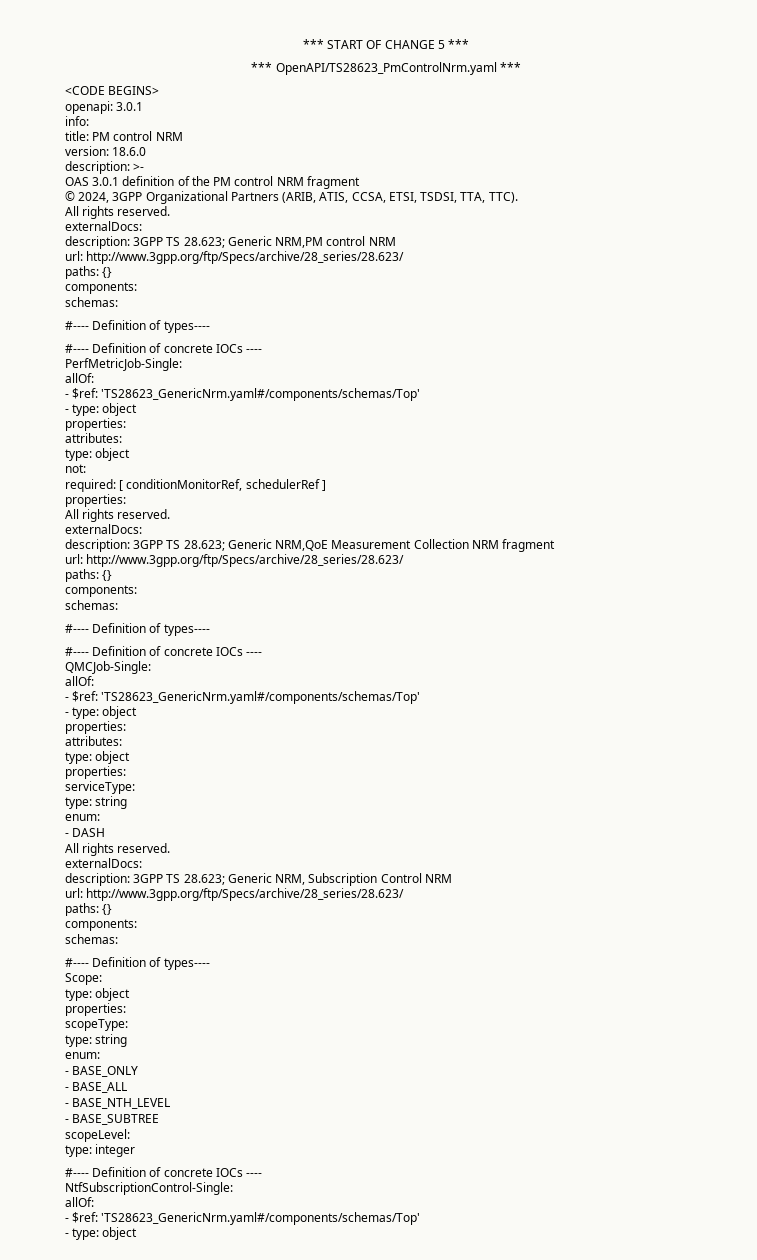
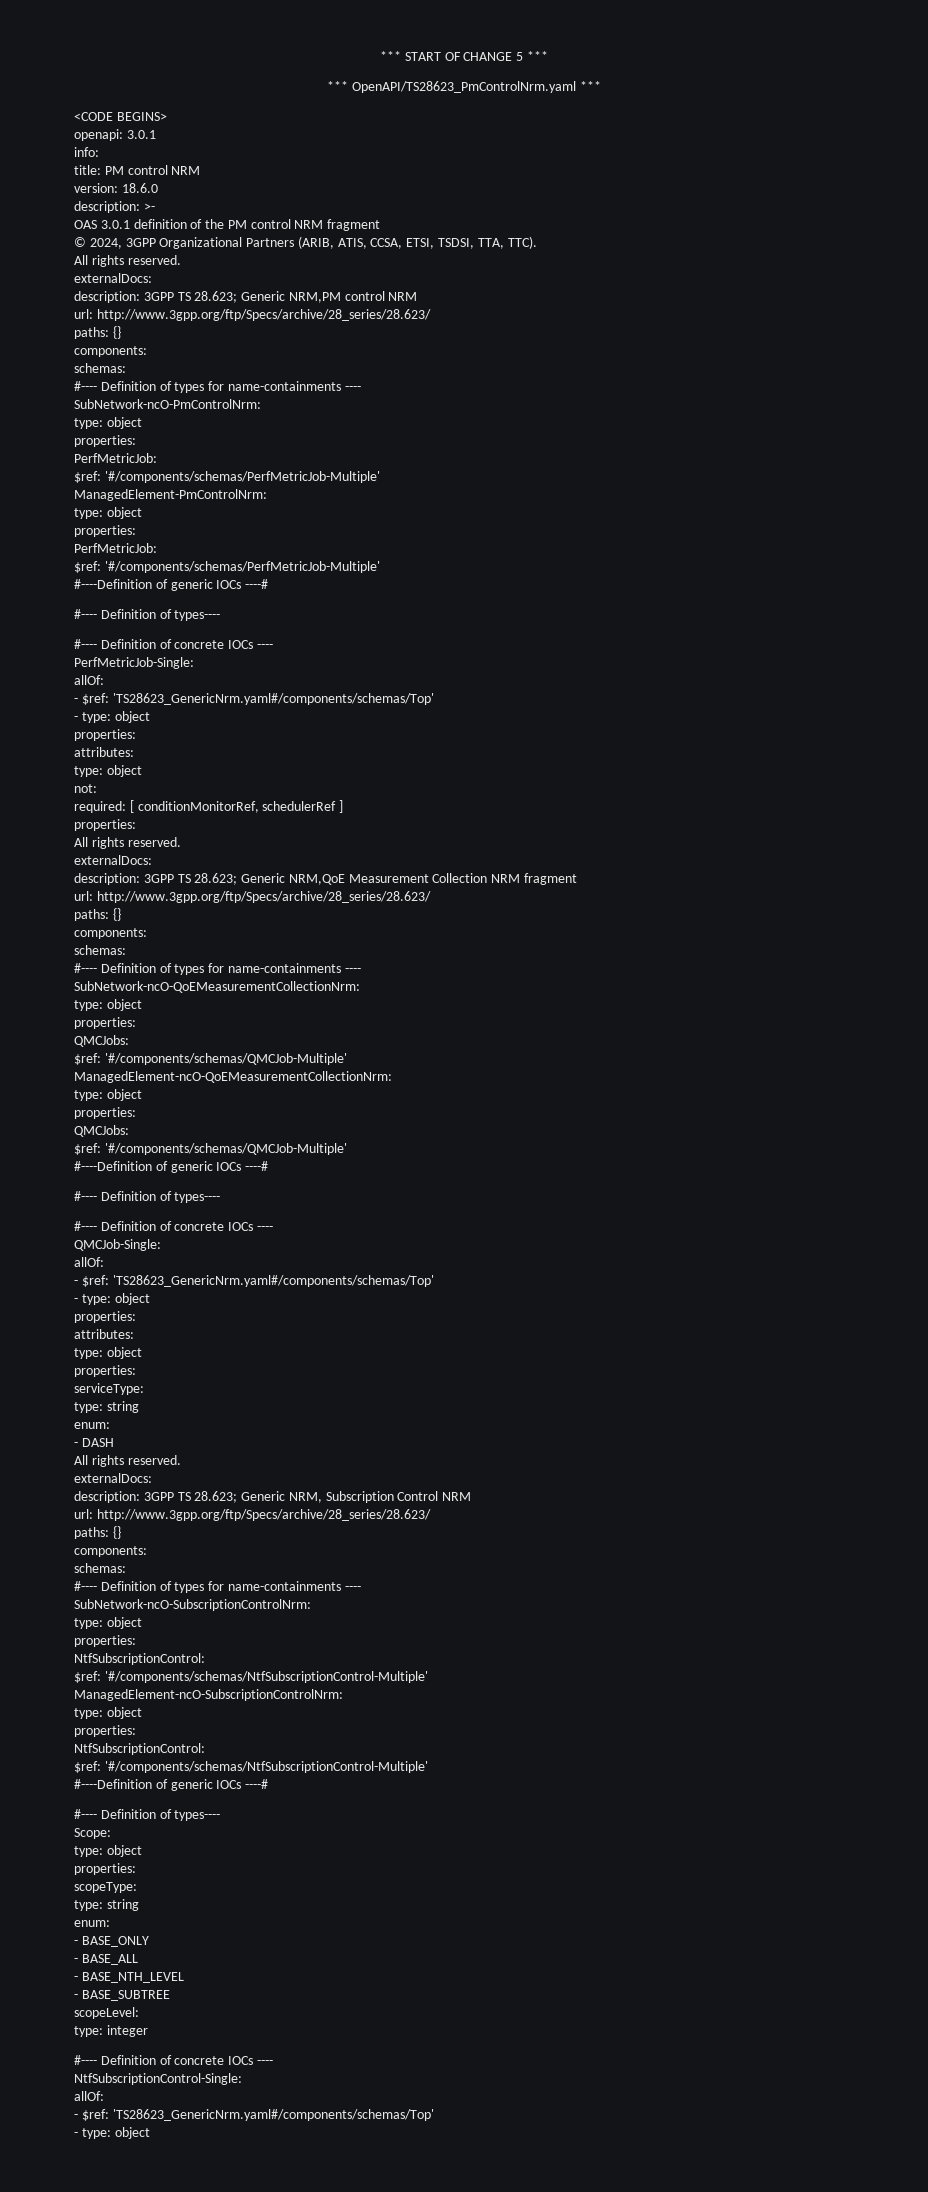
(118, 302) none -> [74,381,361,393] [74,399,261,409] [74,417,142,429] [74,435,136,447] [74,453,157,463] [74,471,380,483] [74,489,267,501] [74,507,142,519] [74,525,136,537] [74,543,157,553] [74,561,380,573] [74,579,269,591] // #---- Definition of types for name-containments ---- // SubNetwork-ncO-PmControlNrm: // type: object // properties: // PerfMetricJob: // $ref: '#/components/schemas/PerfMetricJob-Multiple' // ManagedElement-PmControlNrm: // type: object // properties: // PerfMetricJob: // $ref: '#/components/schemas/PerfMetricJob-Multiple' // #----Definition of generic IOCs ----#
(118, 605) none -> [74,963,361,975] [74,981,360,993] [74,999,142,1011] [74,1017,136,1029] [74,1035,129,1047] [74,1053,347,1065] [74,1071,392,1083] [74,1089,142,1101] [74,1107,136,1119] [74,1125,129,1137] [74,1143,347,1155] [74,1161,269,1173] // #---- Definition of types for name-containments ---- // SubNetwork-ncO-QoEMeasurementCollectionNrm: // type: object // properties: // QMCJobs: // $ref: '#/components/schemas/QMCJob-Multiple' // ManagedElement-ncO-QoEMeasurementCollectionNrm: // type: object // properties: // QMCJobs: // $ref: '#/components/schemas/QMCJob-Multiple' // #----Definition of generic IOCs ----#
(118, 939) none -> [74,1581,361,1593] [74,1599,311,1611] [74,1617,142,1629] [74,1635,136,1647] [74,1653,205,1665] [74,1671,428,1683] [74,1689,343,1701] [74,1707,142,1719] [74,1725,136,1737] [74,1743,205,1755] [74,1761,428,1773] [74,1779,269,1791] // #---- Definition of types for name-containments ---- // SubNetwork-ncO-SubscriptionControlNrm: // type: object // properties: // NtfSubscriptionControl: // $ref: '#/components/schemas/NtfSubscriptionControl-Multiple' // ManagedElement-ncO-SubscriptionControlNrm: // type: object // properties: // NtfSubscriptionControl: // $ref: '#/components/schemas/NtfSubscriptionControl-Multiple' // #----Definition of generic IOCs ----#

